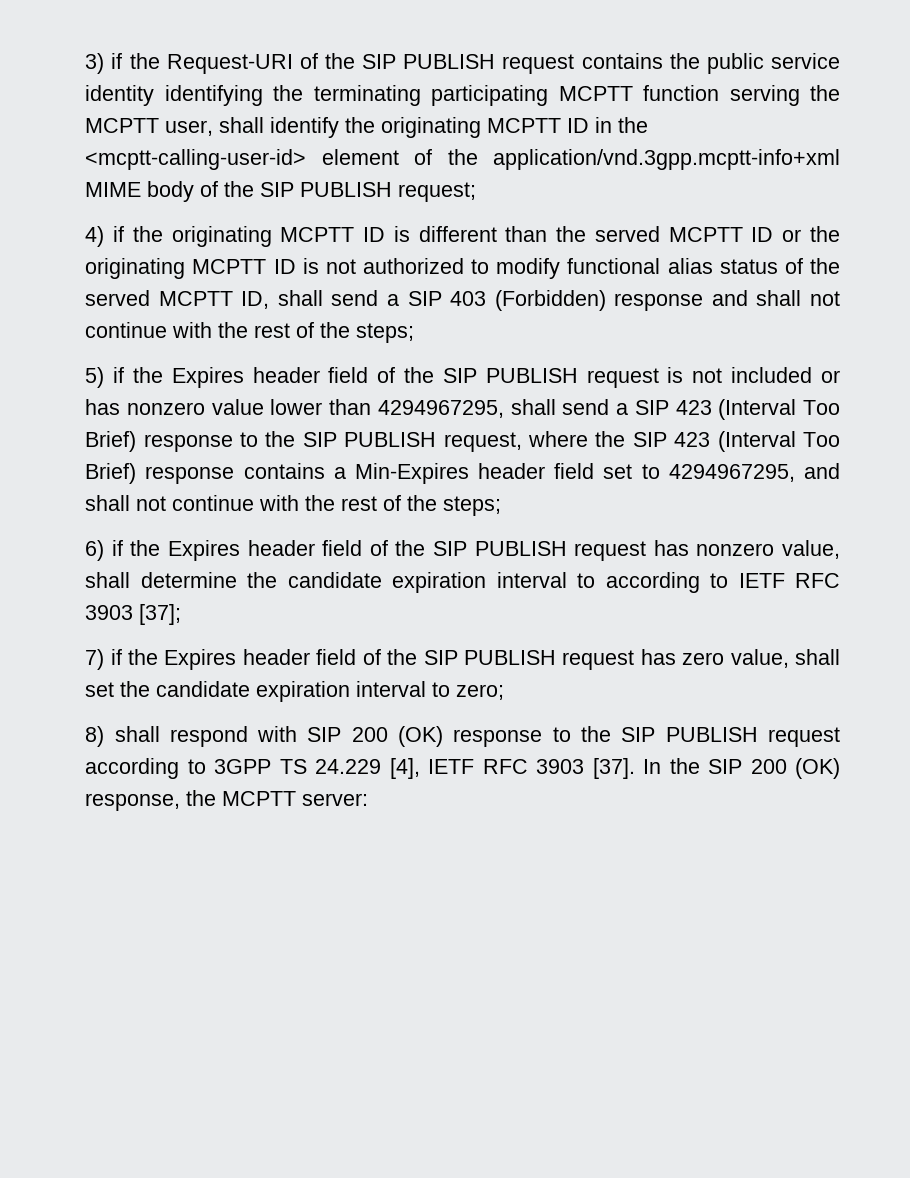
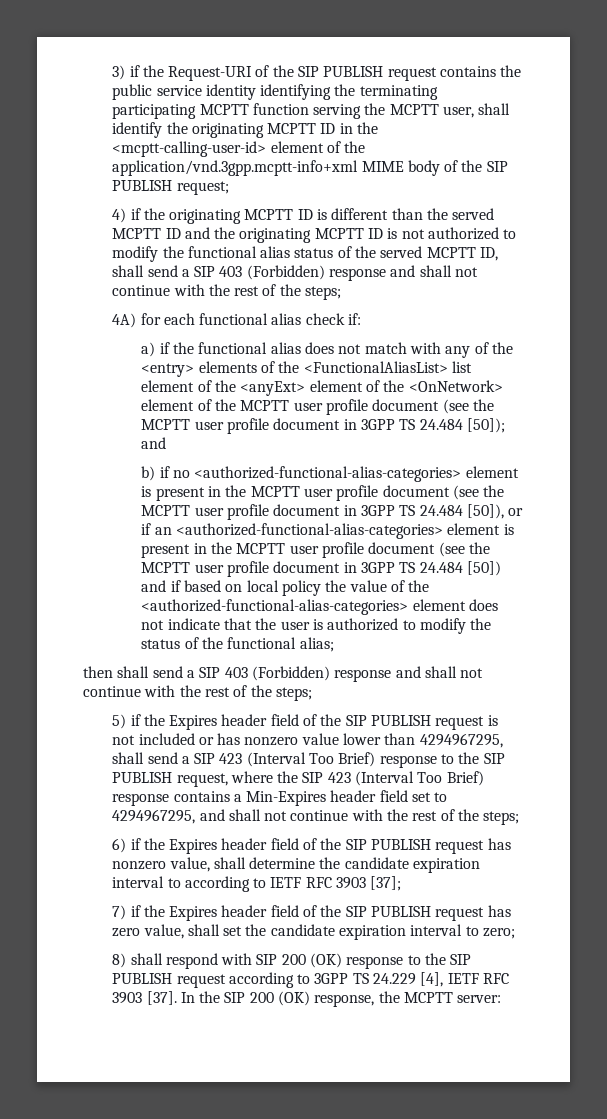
[782,229,802,242] or -> [184,227,210,239] and
(561, 268) none -> [162,246,184,258] the
(415, 333) none -> [112,313,362,328] [141,342,513,358] [141,361,473,377] [141,380,503,396] [141,399,494,415] [141,418,505,434] [141,437,167,449] [141,466,519,482] [141,485,505,501] [141,504,524,520] [141,523,514,539] [141,542,490,558] [141,561,501,577] [141,580,430,596] [141,599,499,615] [141,618,492,634] [141,637,334,652] [83,666,484,682] [83,685,312,701] // 4A) for each functional alias check if: // a) if the functional alias does not match with any of the <entry> elements of the <FunctionalAliasList> list element of the <anyExt> element of the <OnNetwork> element of the MCPTT user profile document (see the MCPTT user profile document in 3GPP TS 24.484 [50]); and // b) if no <authorized-functional-alias-categories> element is present in the MCPTT user profile document (see the MCPTT user profile document in 3GPP TS 24.484 [50]), or if an <authorized-functional-alias-categories> element is present in the MCPTT user profile document (see the MCPTT user profile document in 3GPP TS 24.484 [50]) and if based on local policy the value of the <authorized-functional-alias-categories> element does not indicate that the user is authorized to modify the status of the functional alias; // then shall send a SIP 403 (Forbidden) response and shall not continue with the rest of the steps;

